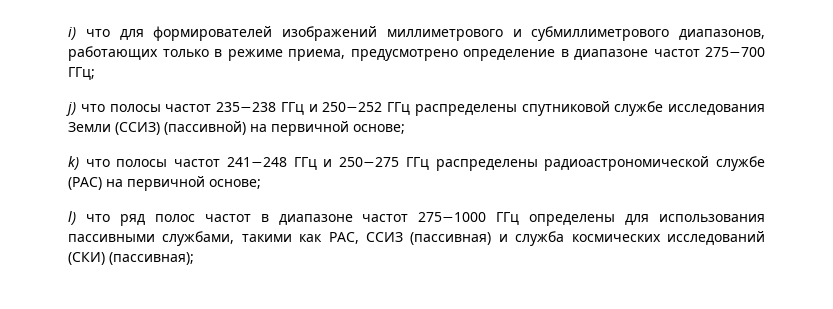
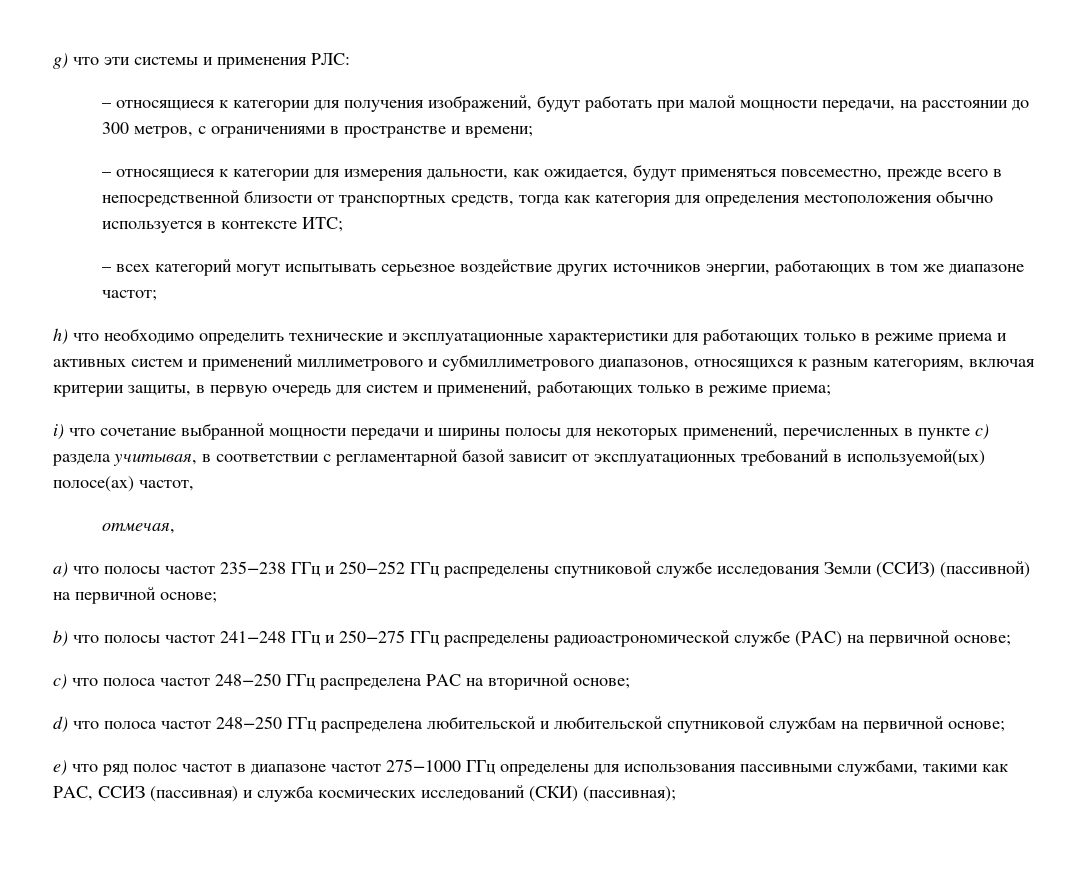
[68,26,765,41] [68,46,765,61] [68,67,95,80] [66,102,76,116] i) что для формирователей изображений миллиметрового и субмиллиметрового диапазонов, работающих только в режиме приема, предусмотрено определение в диапазоне частот 275−700 ГГц; // j) -> [53,53,350,69] [102,95,1030,112] [102,122,534,138] [102,164,1003,181] [102,190,994,207] [102,217,344,233] [102,259,1025,276] [102,290,158,301] [53,328,1007,345] [53,354,1035,371] [53,380,831,397] [53,423,989,440] [52,449,985,466] [53,476,194,492] [102,523,176,534] [53,562,68,578] g) что эти системы и применения РЛС: // – относящиеся к категории для получения изображений, будут работать при малой мощности передачи, на расстоянии до 300 метров, с ограничениями в пространстве и времени; // – относящиеся к категории для измерения дальности, как ожидается, будут применяться повсеместно, прежде всего в непосредственной близости от транспортных средств, тогда как категория для определения местоположения обычно используется в контексте ИТС; // – всех категорий могут испытывать серьезное воздействие других источников энергии, работающих в том же диапазоне частот; // h) что необходимо определить технические и эксплуатационные характеристики для работающих только в режиме приема и активных систем и применений миллиметрового и субмиллиметрового диапазонов, относящихся к разным категориям, включая критерии защиты, в первую очередь для систем и применений, работающих только в режиме приема; // i) что сочетание выбранной мощности передачи и ширины полосы для некоторых применений, перечисленных в пункте c) раздела учитывая, в соответствии с регламентарной базой зависит от эксплуатационных требований в используемой(ых) полосе(ах) частот, // отмечая, // a)
[68,156,79,170] k) -> [53,630,68,647] b)
[68,211,76,225] l) -> [53,673,630,690] [53,716,1005,733] [53,760,67,776] c) что полоса частот 248−250 ГГц распределена РАС на вторичной основе; // d) что полоса частот 248−250 ГГц распределена любительской и любительской спутниковой службам на первичной основе; // e)

